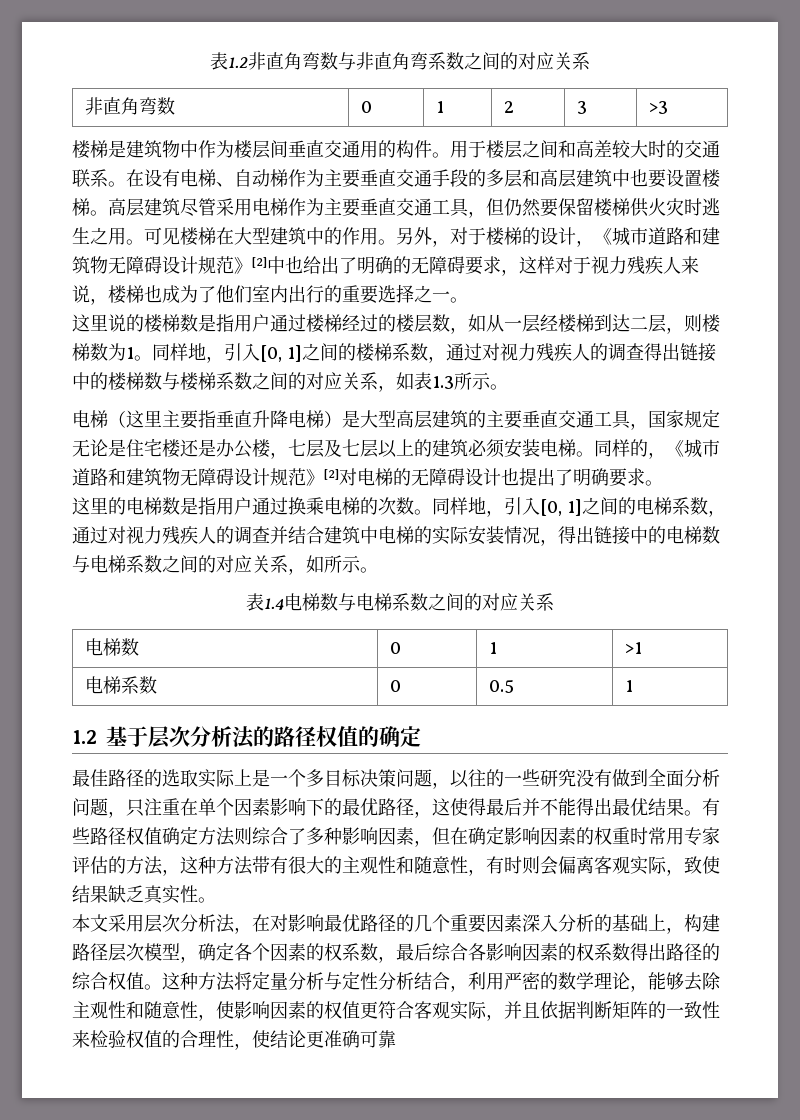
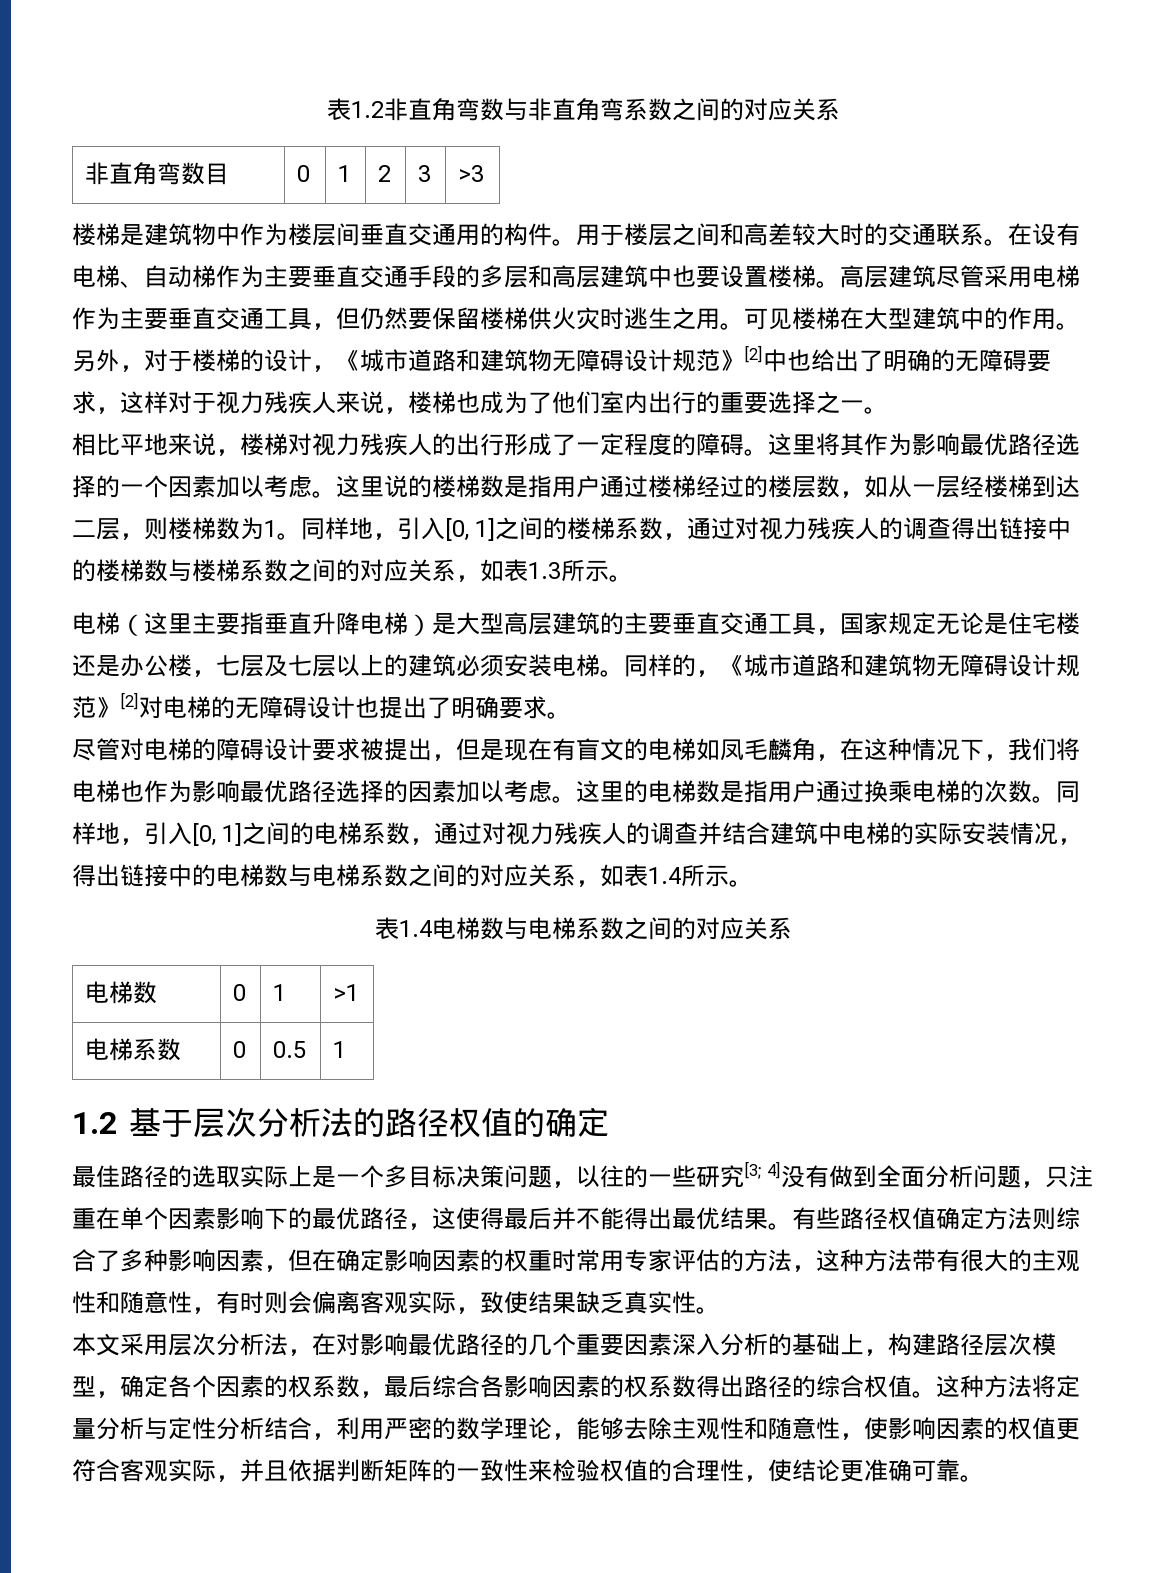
(176, 106) none -> [205,163,230,185] 目
(468, 300) none -> [72,433,1080,456] [72,475,336,498] 相比平地来说，楼梯对视力残疾人的出行形成了一定程度的障碍。这里将其作为影响最优路径选择的一个因素加以考虑。
(663, 483) none -> [72,738,1080,761] [72,780,576,803] 尽管对电梯的障碍设计要求被提出，但是现在有盲文的电梯如凤毛麟角，在这种情况下，我们将电梯也作为影响最优路径选择的因素加以考虑。
(324, 564) none -> [624,864,681,886] 表1.4
(576, 778) none -> [744,1161,782,1179] [3; 4]
(396, 1039) none -> [960,1475,984,1482] 。

